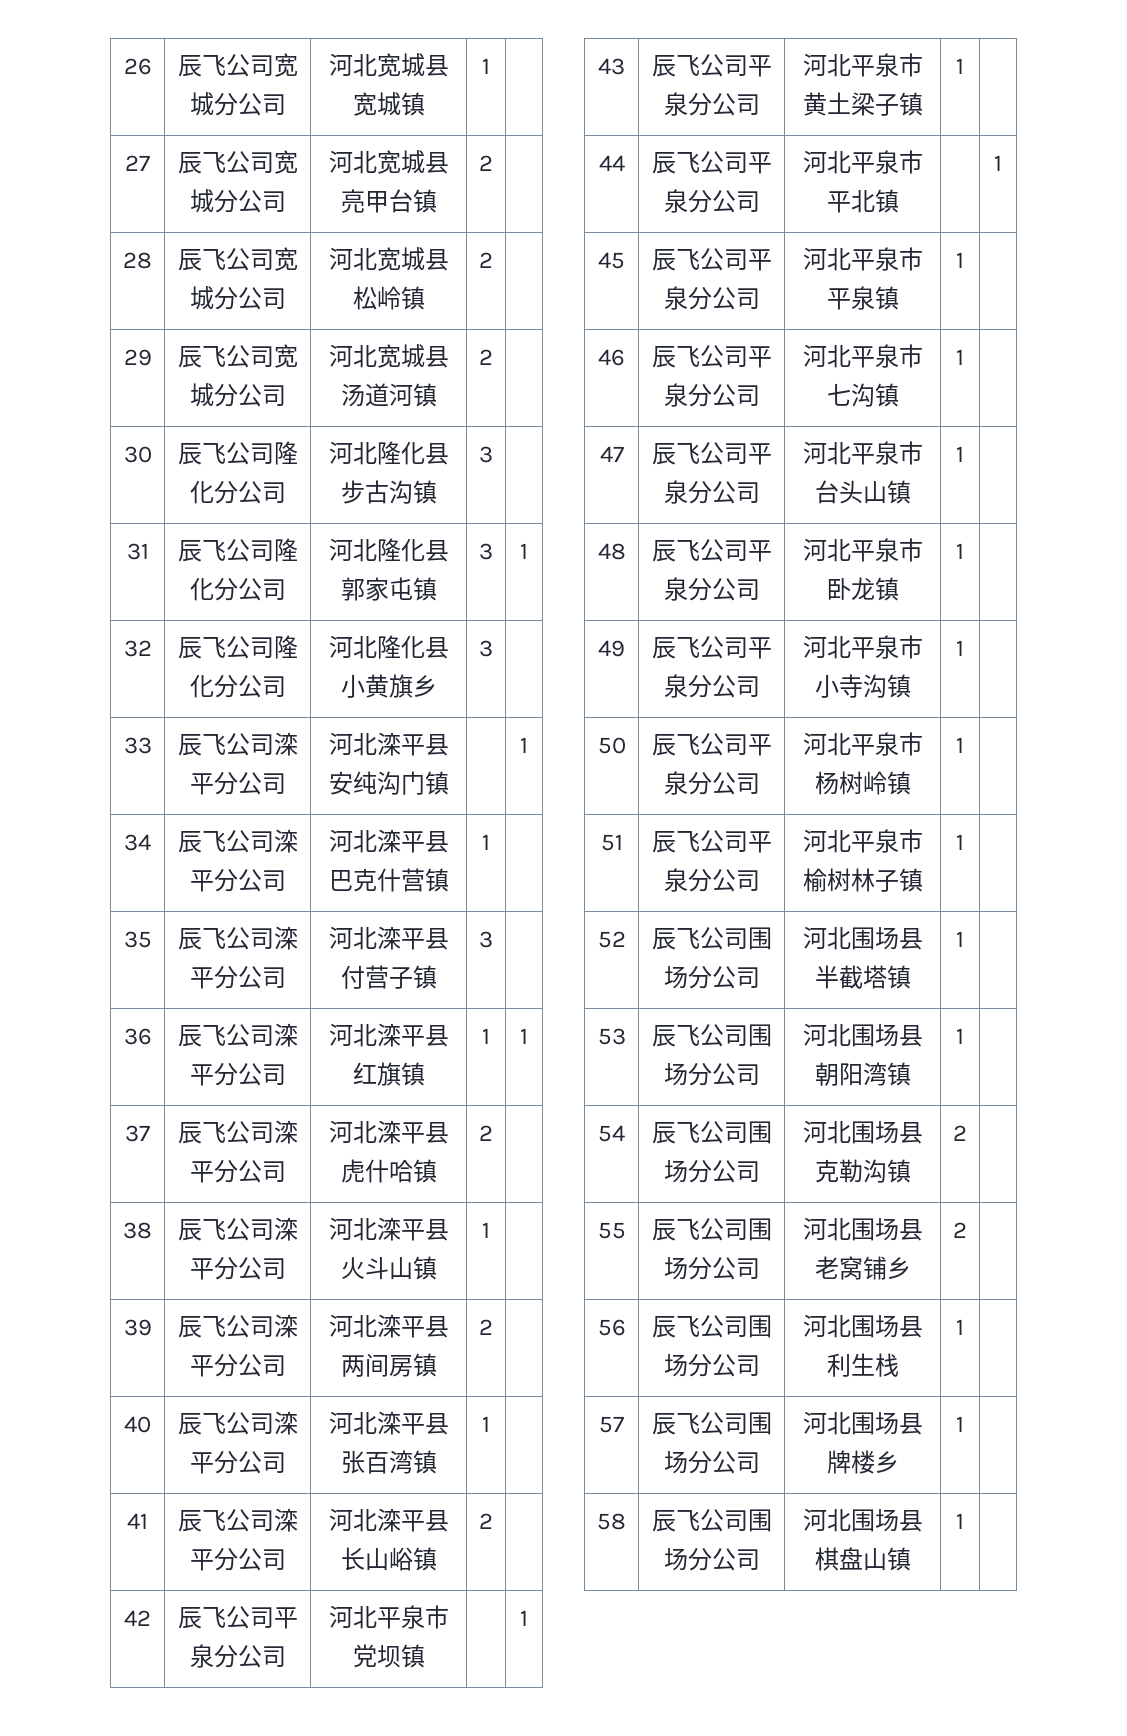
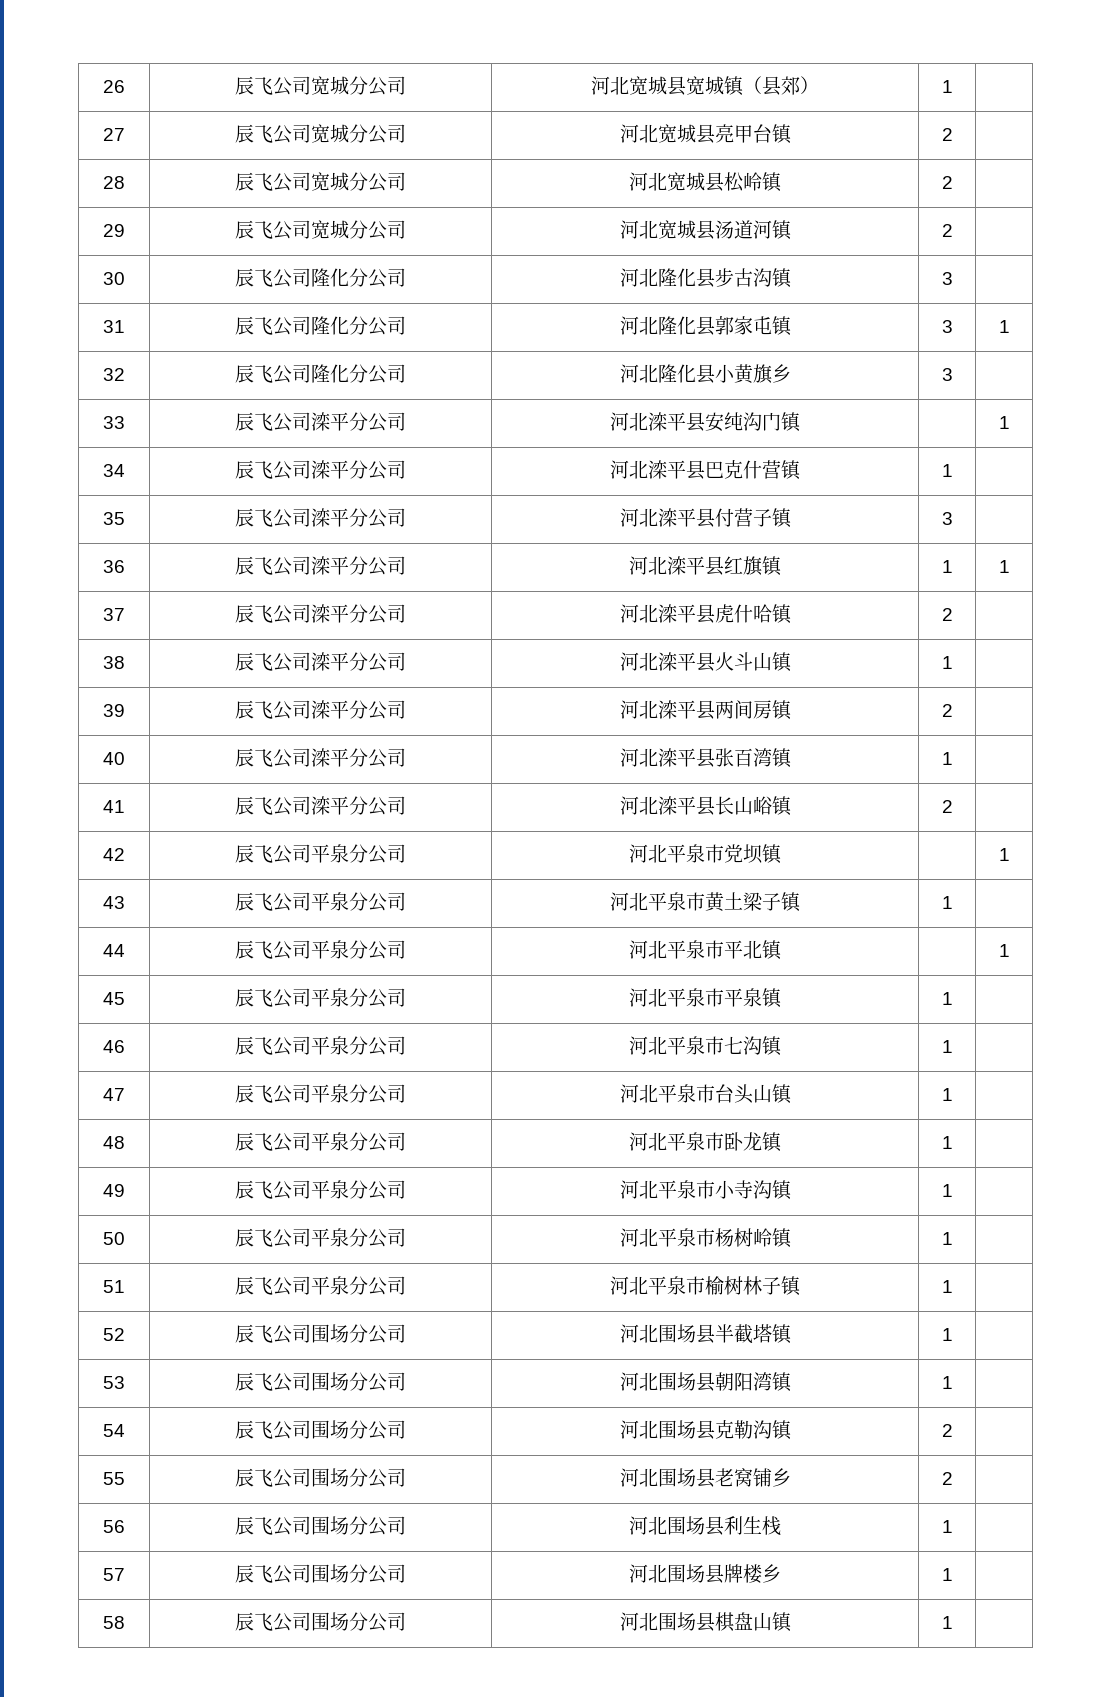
(425, 104) none -> [743,76,819,96] （县郊）

